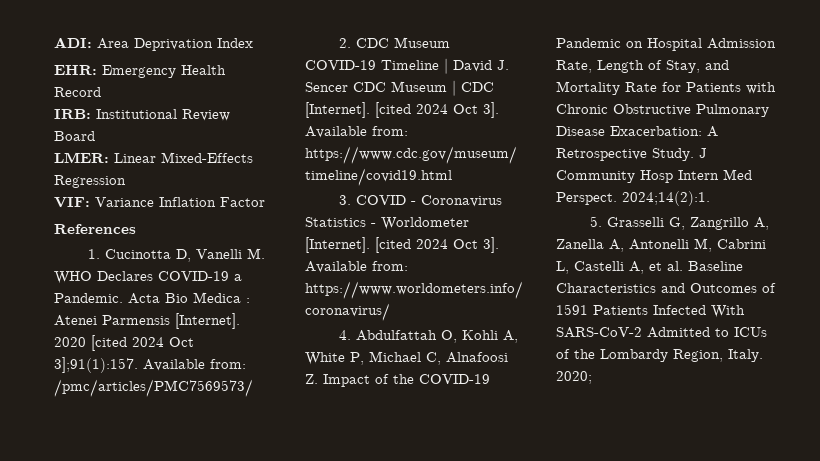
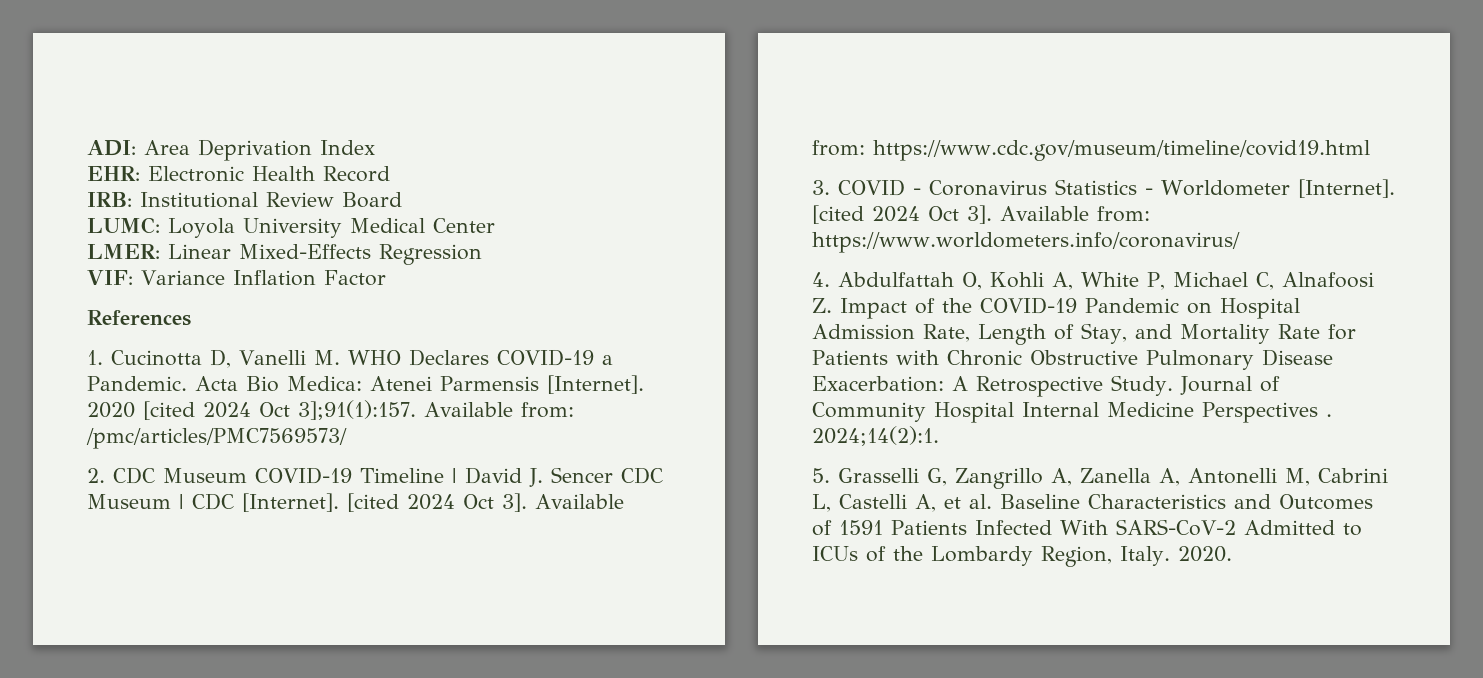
[102,65,176,78] Emergency -> [148,166,244,182] Electronic
(95, 136) none -> [87,217,495,238] // LUMC: Loyola University Medical Center
[193,292,250,303] Medica : -> [286,376,362,391] Medica:
[699,148,707,158] [556,169,752,183] [556,192,617,205] J Community Hosp Intern Med Perspect. -> [1179,376,1280,395] [812,402,1332,423] Journal of Community Hospital Internal Medicine Perspectives .
[556,371,592,384] 2020; -> [1177,546,1232,562] 2020.

